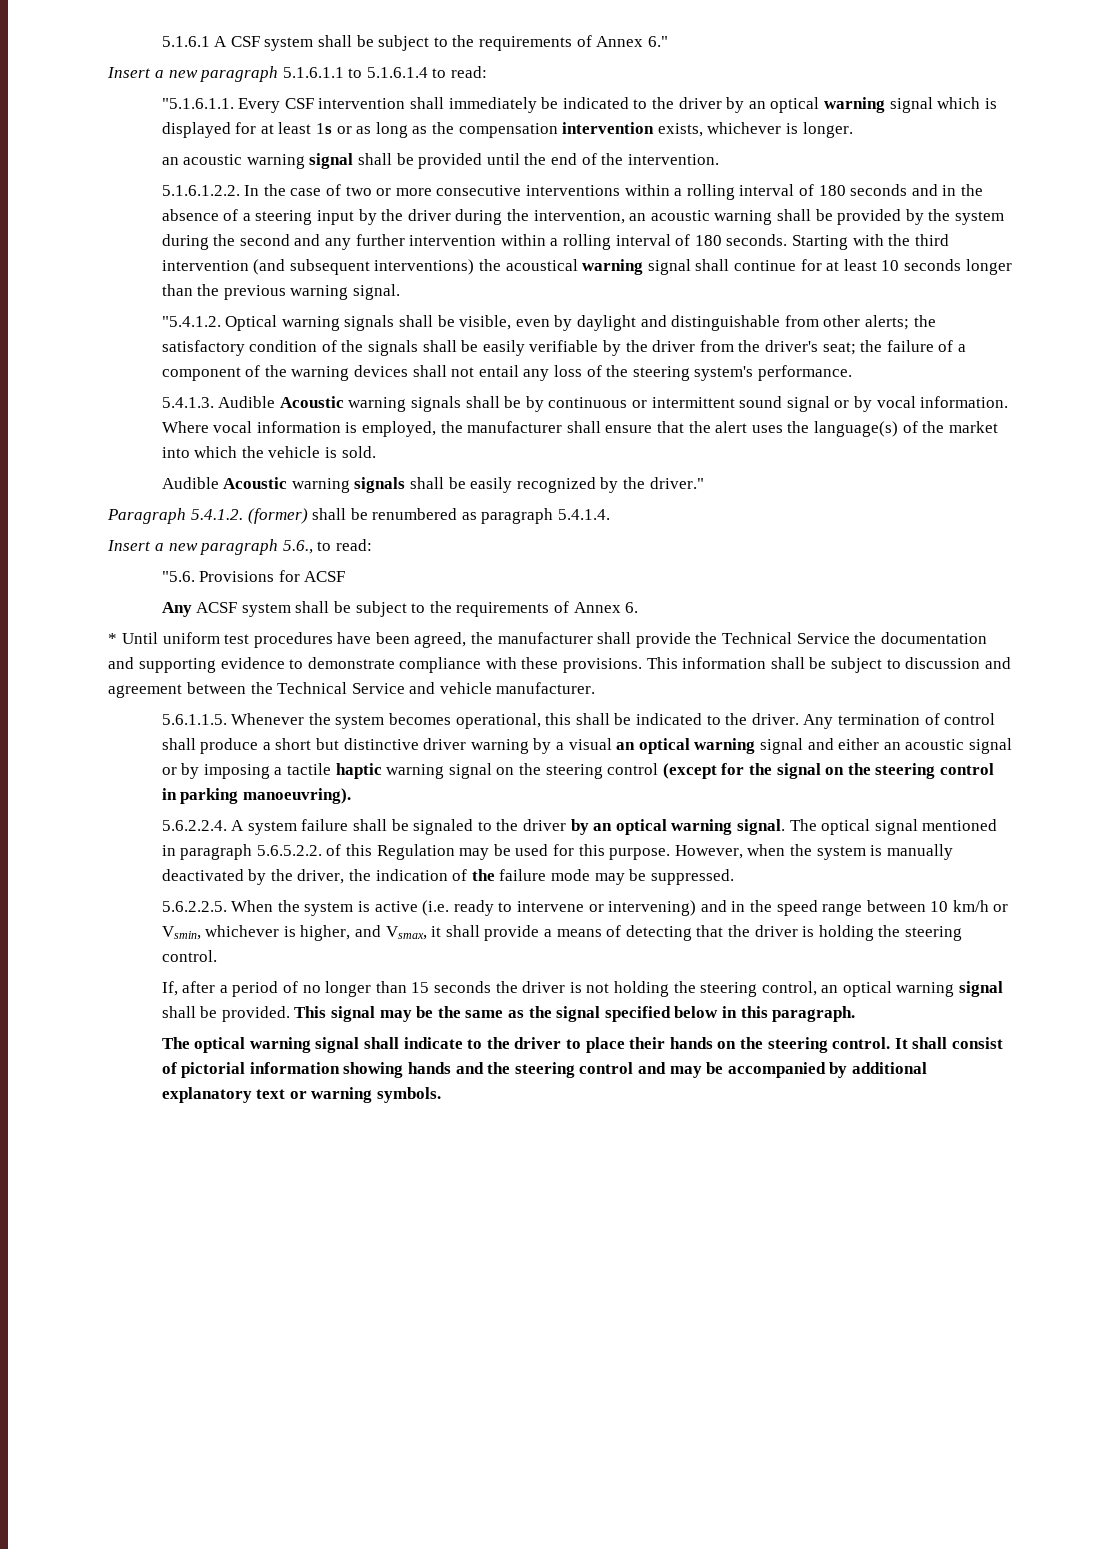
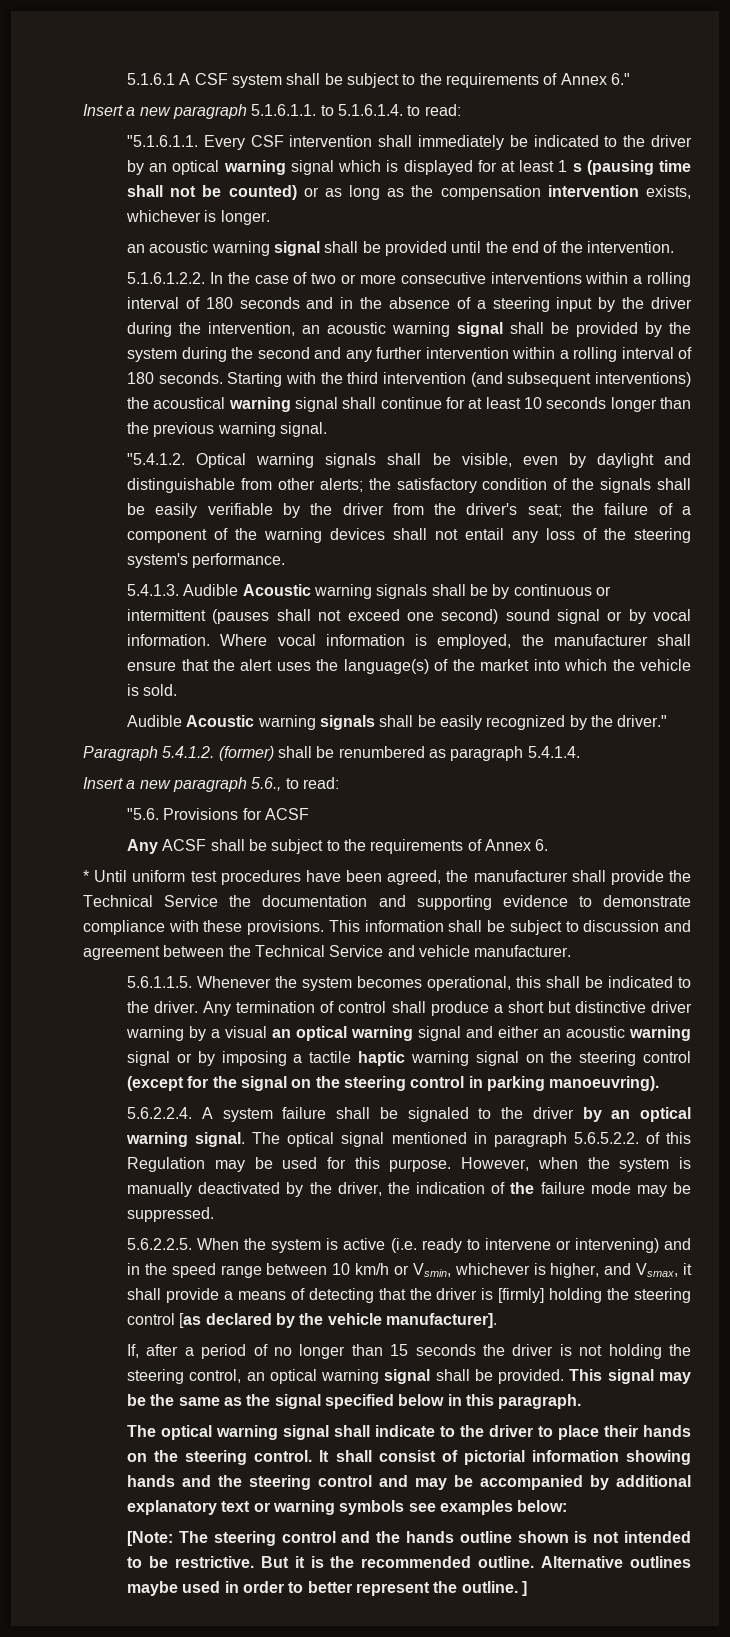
[282,67,428,78] 5.1.6.1.1 to 5.1.6.1.4 -> [251,104,403,116] 5.1.6.1.1. to 5.1.6.1.4.
[316,123,333,134] 1s -> [558,160,691,175] [127,185,297,200] 1 s (pausing time shall not be counted)
(773, 217) none -> [457,322,504,337] signal
(735, 402) none -> [212,609,499,624] (pauses shall not exceed one second)
[241,603,291,617] system -> (207, 845) none
(965, 744) none -> [629,1026,691,1041] warning
[818,925,962,941] [161,950,217,962] holding the steering control. -> [498,1288,692,1303] [127,1313,497,1328] [firmly] holding the steering control [as declared by the vehicle manufacturer].
[377,1087,442,1103] symbols. -> [339,1500,568,1515] [127,1531,692,1546] [127,1556,692,1568] [127,1581,527,1596] symbols see examples below: // [Note: The steering control and the hands outline shown is not intended to be restrictive. But it is the recommended outline. Alternative outlines maybe used in order to better represent the outline. ]

